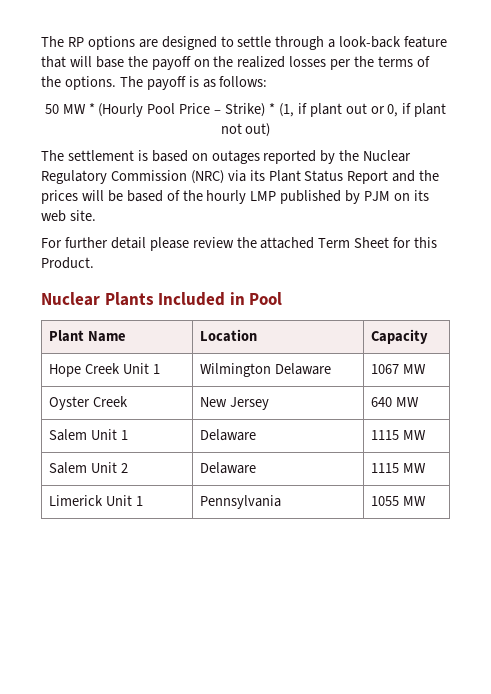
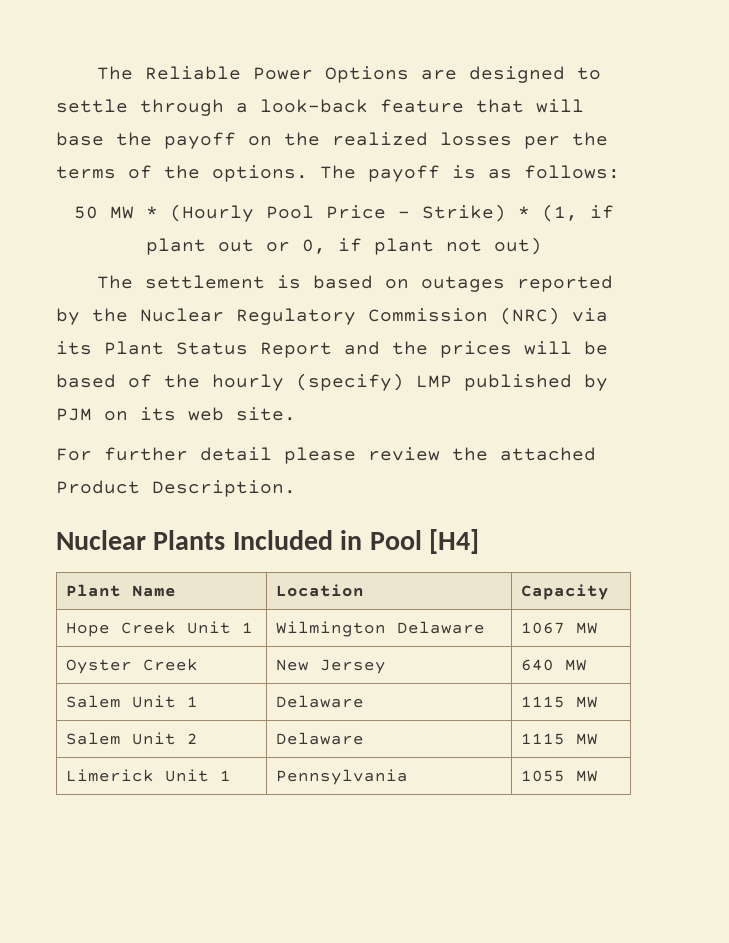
[41,36,135,50] The RP options -> [96,66,409,83] The Reliable Power Options
(247, 197) none -> [296,373,404,391] (specify)
[318,237,438,248] [41,257,94,269] Term Sheet for this Product. -> [56,480,296,497] Product Description.
(283, 298) none -> [429,529,480,554] [H4]

